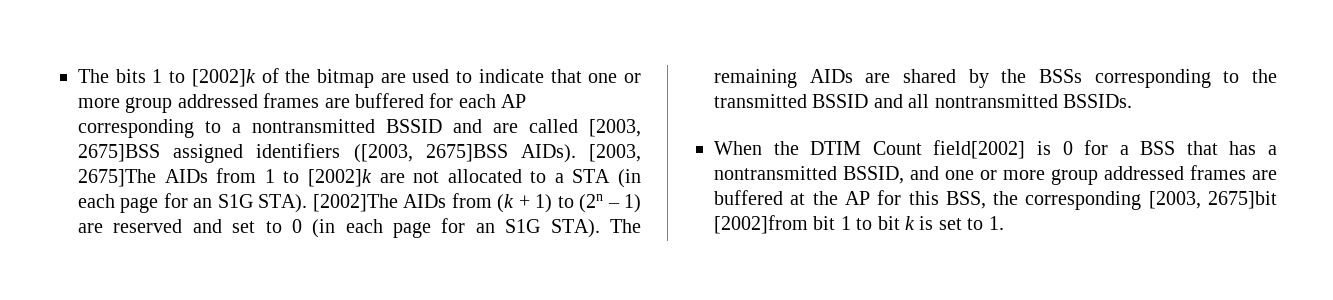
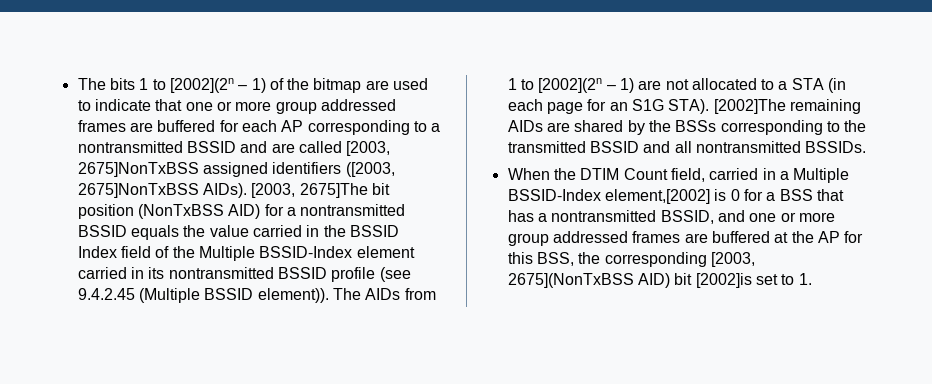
[191,69,256,87] [2002]k -> [169,78,266,93] [2002](2n – 1)
[78,144,160,162] 2675]BSS -> [77,162,199,177] 2675]NonTxBSS
[425,144,508,162] 2675]BSS -> [77,183,199,198] 2675]NonTxBSS
(156, 178) none -> [371,183,390,195] [77,204,406,219] [77,225,399,240] [77,246,415,261] [77,267,411,282] [77,288,361,303] bit position (NonTxBSS AID) for a nontransmitted BSSID equals the value carried in the BSSID Index field of the Multiple BSSID-Index element carried in its nontransmitted BSSID profile (see 9.4.2.45 (Multiple BSSID element)). The
[307,169,372,187] [2002]k -> [538,78,634,93] [2002](2n – 1)
[403,193,641,213] [78,218,641,238] AIDs from (k + 1) to (2n – 1) are reserved and set to 0 (in each page for an S1G STA). The -> (786, 106) none
[933,140,1026,159] field[2002] -> [670,168,850,183] [507,189,710,204] field, carried in a Multiple BSSID-Index element,[2002]
[1208,191,1277,209] [714,215,934,234] 2675]bit [2002]from bit 1 to bit k is -> [507,273,752,288] 2675](NonTxBSS AID) bit [2002]is

